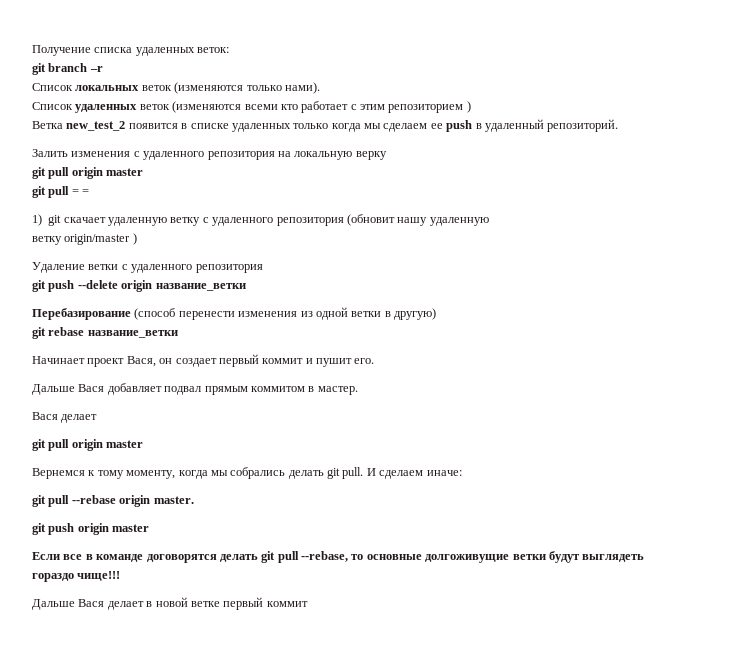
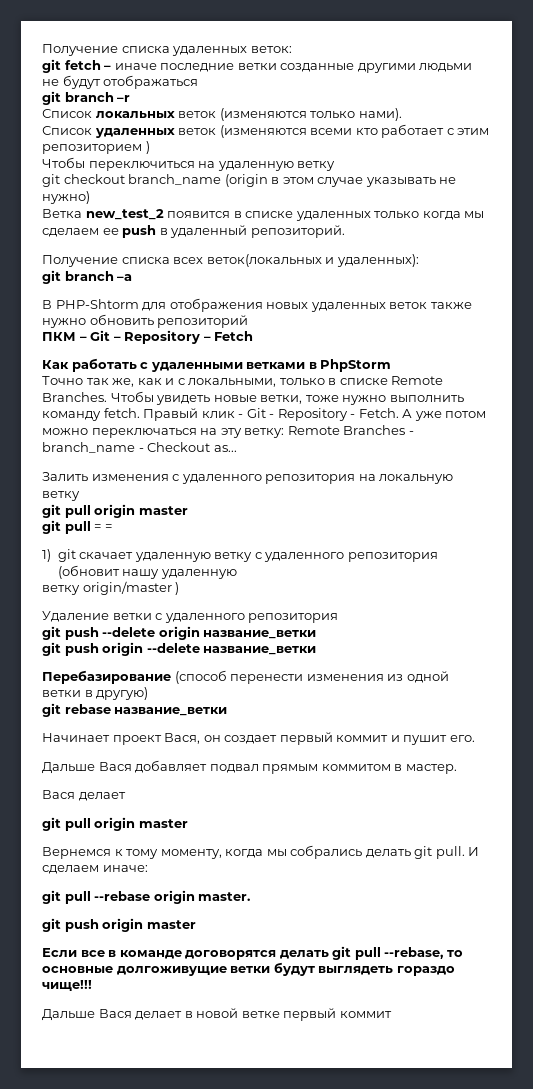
(230, 50) none -> [42,59,473,73] [42,75,199,89] // git fetch – иначе последние ветки созданные другими людьми не будут отображаться
(471, 107) none -> [42,157,336,171] [42,174,457,187] [42,191,90,204] // Чтобы переключиться на удаленную ветку // git checkout branch_name (origin в этом случае указывать не нужно)
(619, 125) none -> [42,254,419,267] [42,270,133,284] [42,298,472,312] [42,314,249,328] [42,330,254,344] [42,358,392,372] [42,376,444,387] [42,391,464,405] [42,408,487,421] [42,425,414,438] [42,442,237,453] // Получение списка всех веток(локальных и удаленных): // git branch –a // В PHP-Shtorm для отображения новых удаленных веток также нужно обновить репозиторий // ПКМ – Git – Repository – Fetch // Как работать с удаленными ветками в PhpStorm // Точно так же, как и с локальными, только в списке Remote Branches. Чтобы увидеть новые ветки, тоже нужно выполнить команду fetch. Правый клик - Git - Repository - Fetch. А уже потом можно переключаться на эту ветку: Remote Branches - branch_name - Checkout as...
[355,151,387,160] верку -> [42,491,80,501] ветку
(246, 287) none -> [42,642,317,656] // git push origin --delete название_ветки

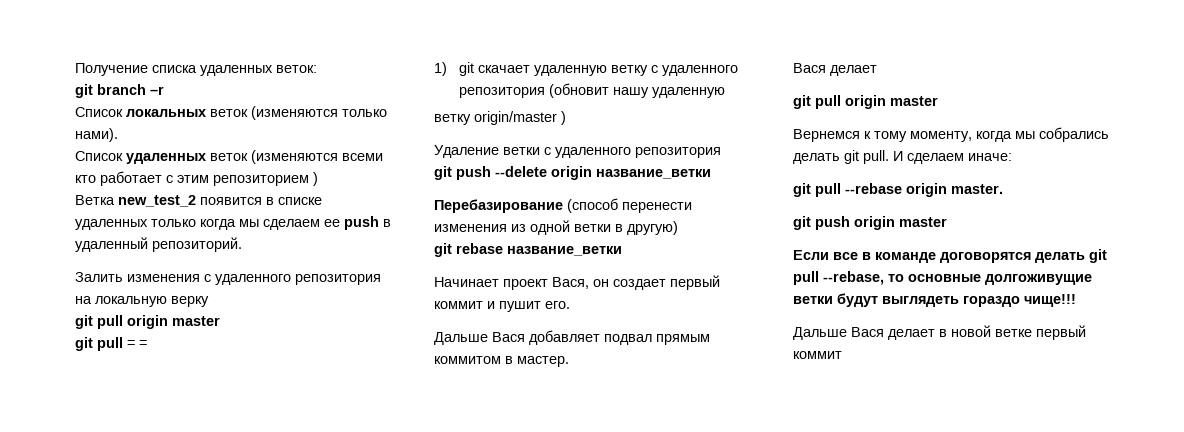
[42,59,473,73] [42,75,199,89] // git fetch – иначе последние ветки созданные другими людьми не будут отображаться -> (317, 69) none
[42,157,336,171] [42,174,457,187] [42,191,90,204] // Чтобы переключиться на удаленную ветку // git checkout branch_name (origin в этом случае указывать не нужно) -> (318, 179) none
[42,254,419,267] [42,270,133,284] [42,298,472,312] [42,314,249,328] [42,330,254,344] [42,358,392,372] [42,376,444,387] [42,391,464,405] [42,408,487,421] [42,425,414,438] [42,442,237,453] // Получение списка всех веток(локальных и удаленных): // git branch –a // В PHP-Shtorm для отображения новых удаленных веток также нужно обновить репозиторий // ПКМ – Git – Repository – Fetch // Как работать с удаленными ветками в PhpStorm // Точно так же, как и с локальными, только в списке Remote Branches. Чтобы увидеть новые ветки, тоже нужно выполнить команду fetch. Правый клик - Git - Repository - Fetch. А уже потом можно переключаться на эту ветку: Remote Branches - branch_name - Checkout as... -> (242, 244) none
[42,491,80,501] ветку -> [171,296,209,307] верку
[42,642,317,656] // git push origin --delete название_ветки -> (711, 174) none

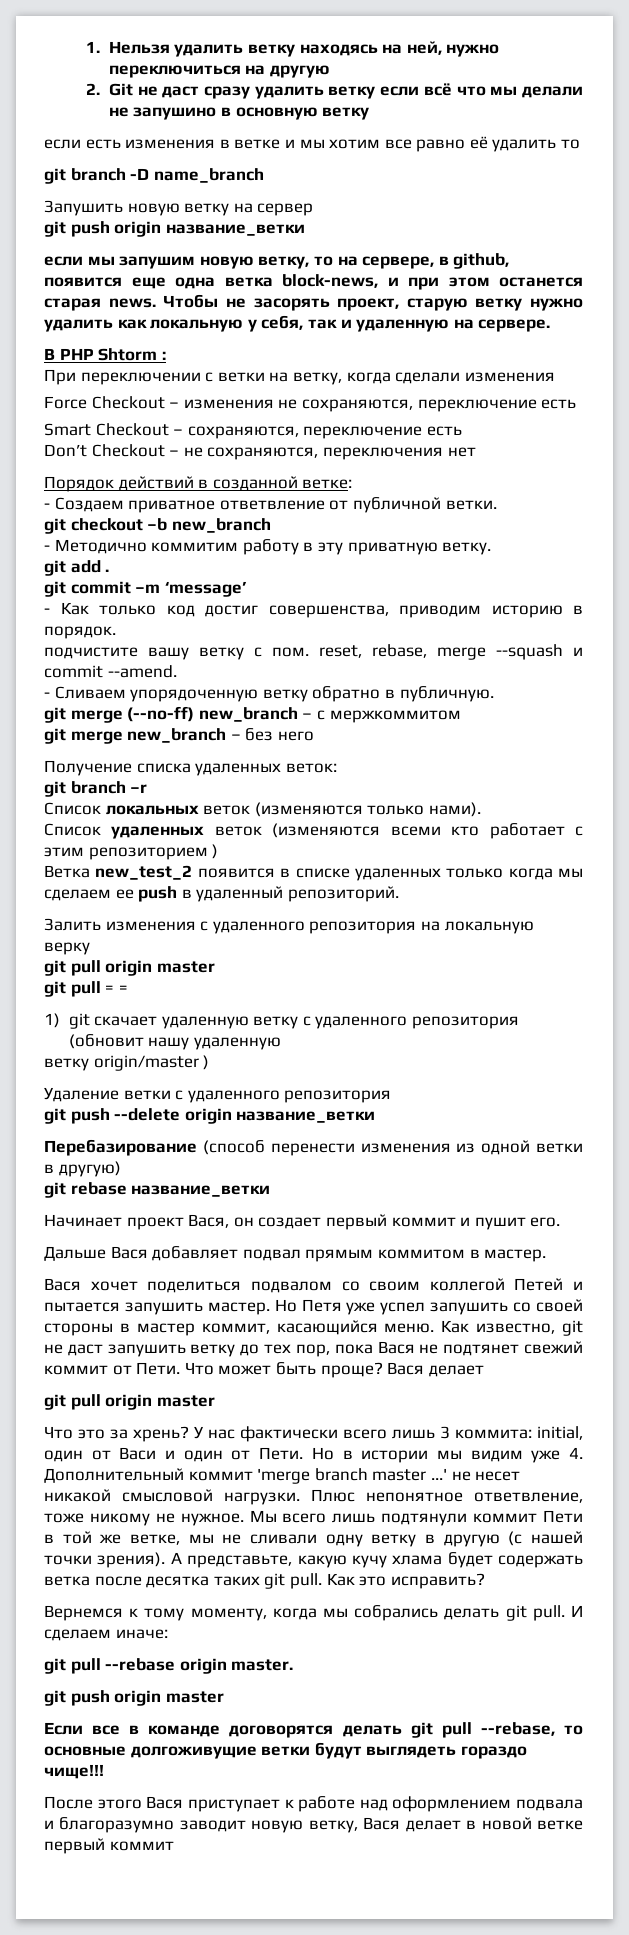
(75, 69) none -> [86,41,500,57] [108,65,330,78] [86,83,583,99] [108,107,370,120] [44,136,581,152] [44,168,264,184] [44,200,314,216] [44,221,305,237] [44,253,510,269] [44,274,583,290] [44,294,583,311] [44,315,551,332] [44,348,166,361] [44,369,555,385] [44,396,577,412] [44,423,462,439] [44,444,476,460] [44,476,353,492] [44,497,497,513] [44,518,271,534] [44,539,492,555] [44,560,110,576] [44,581,247,597] [44,602,583,618] [44,626,116,639] [44,644,583,660] [44,665,177,678] [44,686,494,702] [44,706,461,723] [44,728,314,744] 1. Нельзя удалить ветку находясь на ней, нужно переключиться на другую // 2. Git не даст сразу удалить ветку если всё что мы делали не запушино в основную ветку // если есть изменения в ветке и мы хотим все равно её удалить то // git branch -D name_branch // Запушить новую ветку на сервер // git push origin название_ветки // если мы запушим новую ветку, то на сервере, в github, появится еще одна ветка block-news, и при этом останется старая news. Чтобы не засорять проект, старую ветку нужно удалить как локальную у себя, так и удаленную на сервере. // В PHP Shtorm : // При переключении с ветки на ветку, когда сделали изменения // Force Checkout – изменения не сохраняются, переключение есть // Smart Checkout – сохраняются, переключение есть // Don’t Checkout – не сохраняются, переключения нет // Порядок действий в созданной ветке: // - Создаем приватное ответвление от публичной ветки. // git checkout –b new_branch // - Методично коммитим работу в эту приватную ветку. // git add . // git commit –m ‘message’ // - Как только код достиг совершенства, приводим историю в порядок. // подчистите вашу ветку с пом. reset, rebase, merge --squash и commit --amend. // - Сливаем упорядоченную ветку обратно в публичную. // git merge (--no-ff) new_branch – с мержкоммитом // git merge new_branch – без него //
(826, 68) none -> [90,1278,583,1293] [44,1299,583,1315] [44,1320,583,1336] [44,1341,583,1357] [44,1362,425,1378] хочет поделиться подвалом со своим коллегой Петей и пытается запушить мастер. Но Петя уже успел запушить со своей стороны в мастер коммит, касающийся меню. Как известно, git не даст запушить ветку до тех пор, пока Вася не подтянет свежий коммит от Пети. Что может быть проще? Вася
(938, 101) none -> [44,1426,583,1442] [44,1447,583,1463] [44,1468,521,1484] [44,1489,583,1505] [44,1510,583,1526] [44,1531,584,1547] [44,1552,583,1568] [44,1573,485,1589] // Что это за хрень? У нас фактически всего лишь 3 коммита: initial, один от Васи и один от Пети. Но в истории мы видим уже 4. Дополнительный коммит 'merge branch master ...' не несет никакой смысловой нагрузки. Плюс непонятное ответвление, тоже никому не нужное. Мы всего лишь подтянули коммит Пети в той же ветке, мы не сливали одну ветку в другую (с нашей точки зрения). А представьте, какую кучу хлама будет содержать ветка после десятка таких git pull. Как это исправить?
[793,327,847,340] Дальше -> [44,1796,583,1812] [44,1817,358,1833] После этого Вася приступает к работе над оформлением подвала и благоразумно заводит новую ветку,

